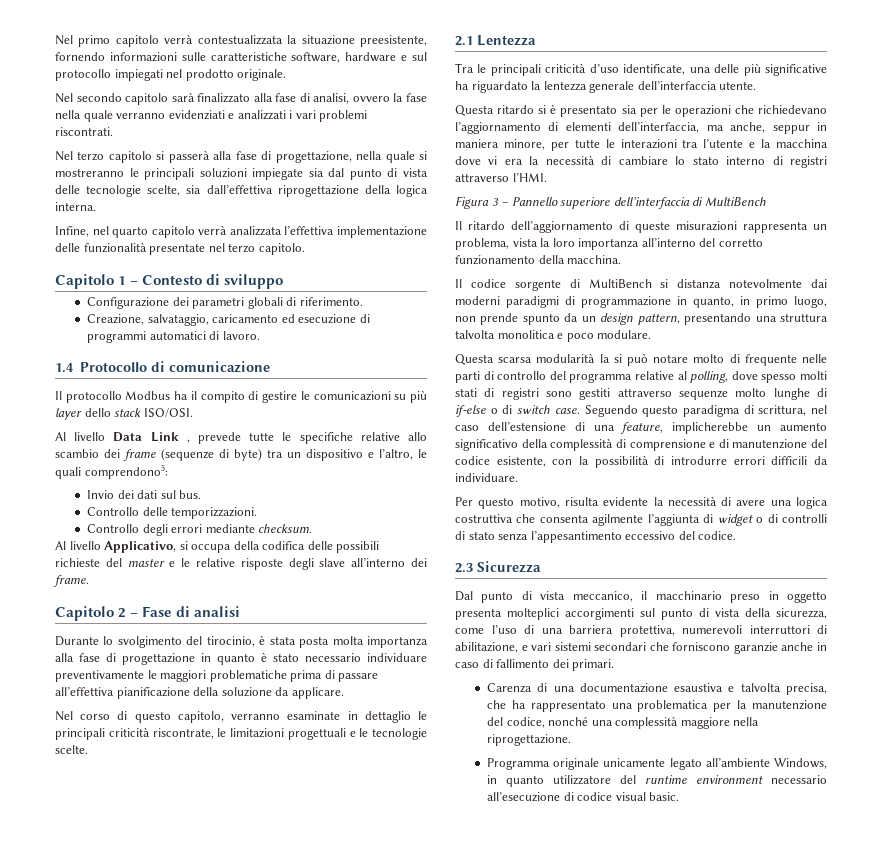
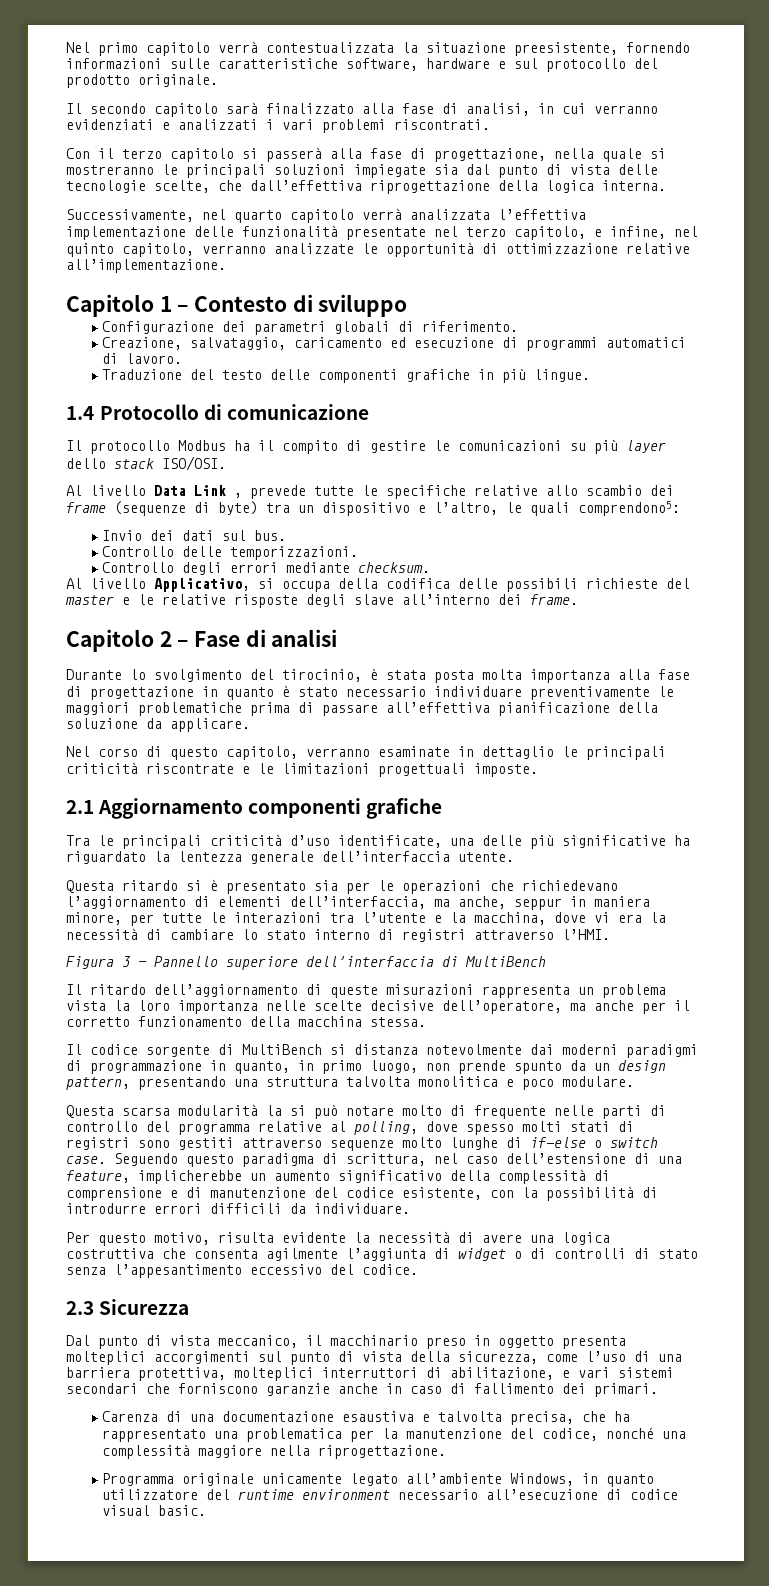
[114,69,183,81] impiegati nel -> [634,58,658,69] del
[55,93,73,103] Nel -> [66,103,82,114] Il
[352,93,427,102] [55,110,113,122] ovvero la fase nella quale -> [538,103,586,114] in cui
[55,151,73,161] Nel -> [66,148,114,159] Con il
[186,185,202,194] sia -> [218,180,242,191] che
[55,226,89,237] Infine, -> [66,209,194,222] Successivamente,
[258,243,305,255] capitolo. -> [514,226,698,240] [66,242,690,257] [66,259,226,273] capitolo, e infine, nel quinto capitolo, verranno analizzate le opportunità di ottimizzazione relative all’implementazione.
(260, 335) none -> [102,369,591,383] // Traduzione del testo delle componenti grafiche in più lingue.
[152,728,214,739] riscontrate, -> [146,763,250,774] riscontrate e
[349,728,427,740] [55,745,88,754] [455,35,536,46] e le tecnologie scelte. // 2.1 Lentezza -> [474,763,538,777] [66,798,443,819] imposte. // 2.1 Aggiornamento componenti grafiche
[776,139,828,148] macchina -> [474,912,546,925] macchina,
[455,238,509,250] problema, -> [602,984,666,998] problema
[641,238,716,247] all’interno del -> [266,1000,690,1014] nelle scelte decisive dell’operatore, ma anche per il
[567,255,622,264] macchina. -> [298,1016,426,1027] macchina stessa.
[502,405,513,414] di -> (602, 1144) none
[682,625,742,634] numerevoli -> [234,1367,314,1381] molteplici

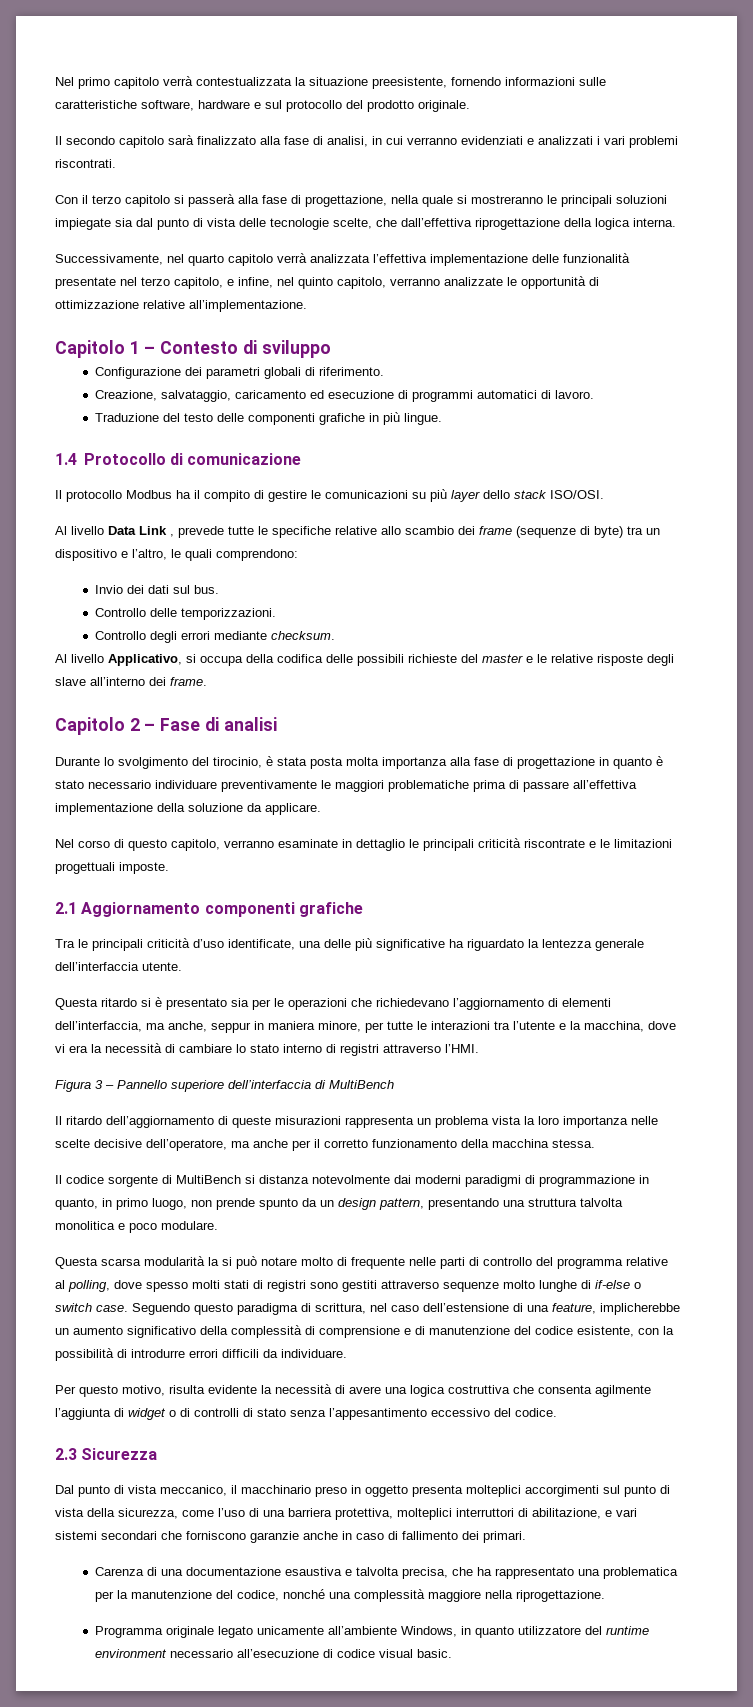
[578,501,680,516] comprendono5: -> [216,549,298,561] comprendono:
[498,702,610,716] pianificazione -> [55,803,153,815] implementazione
[262,1473,399,1486] unicamente legato -> [218,1626,325,1638] legato unicamente

